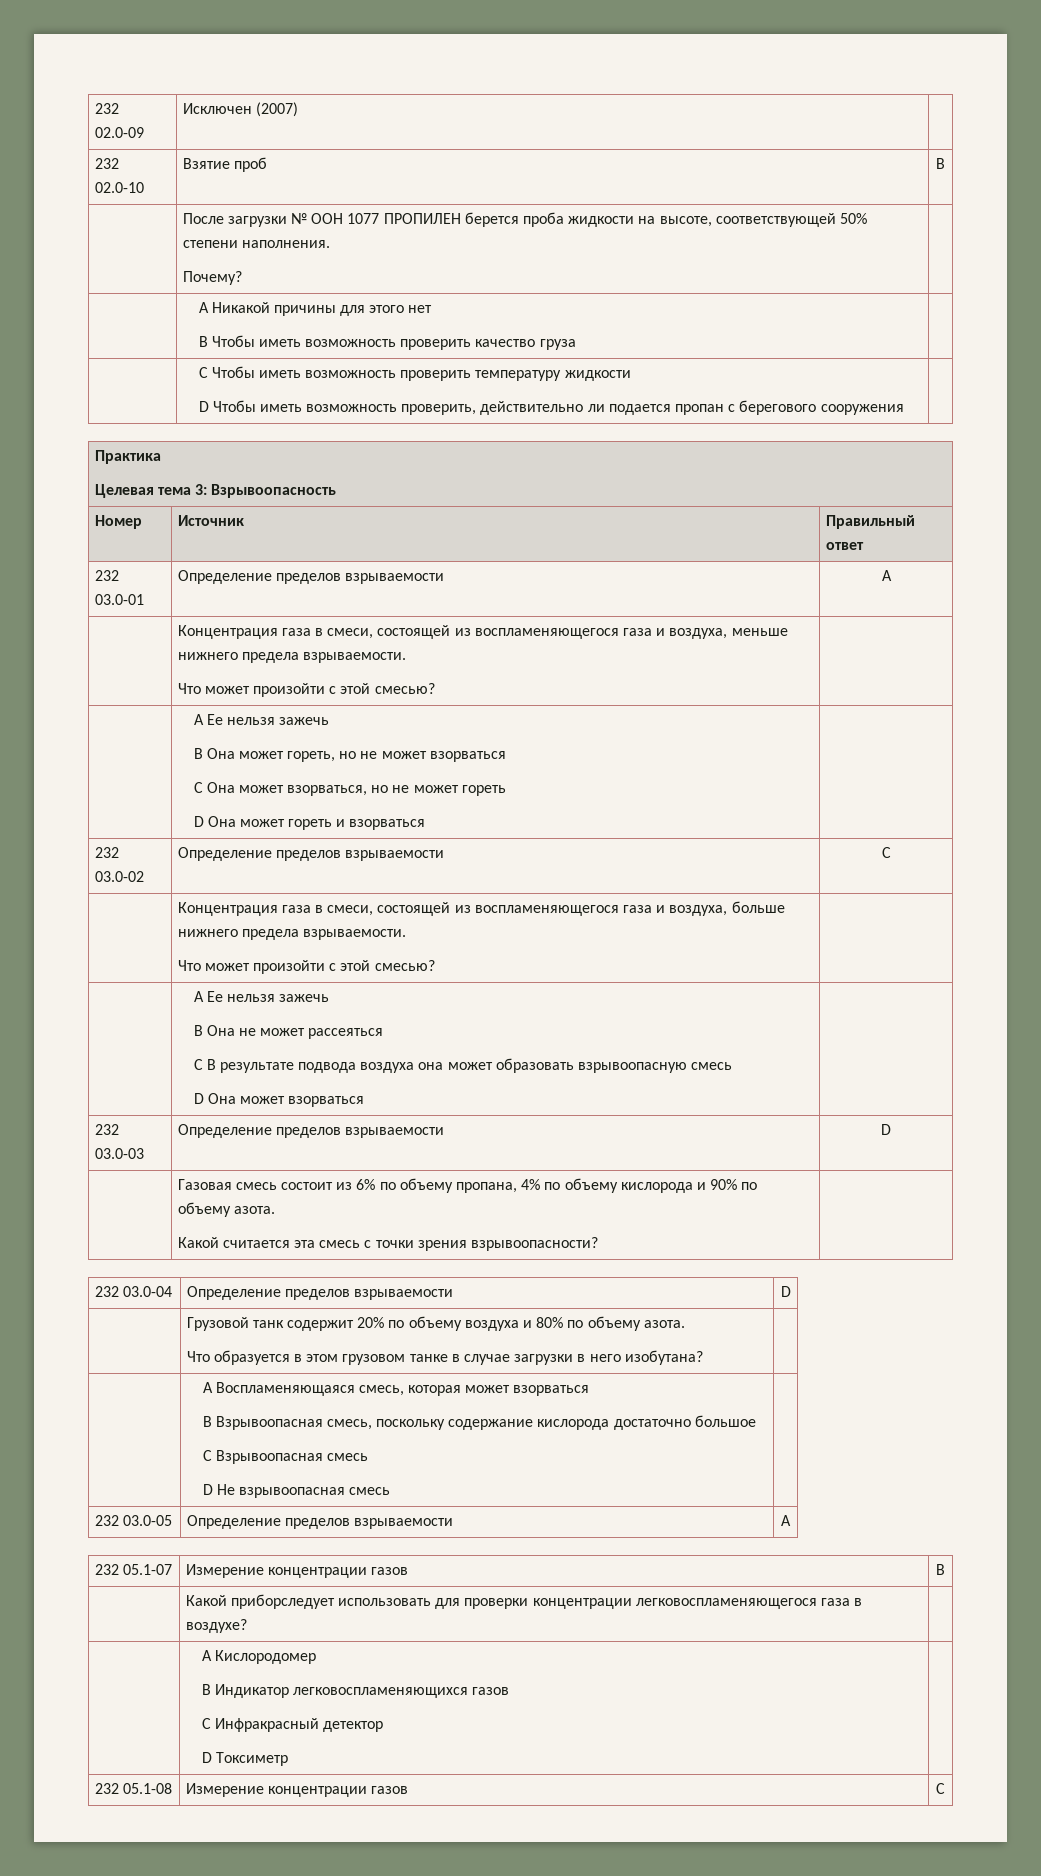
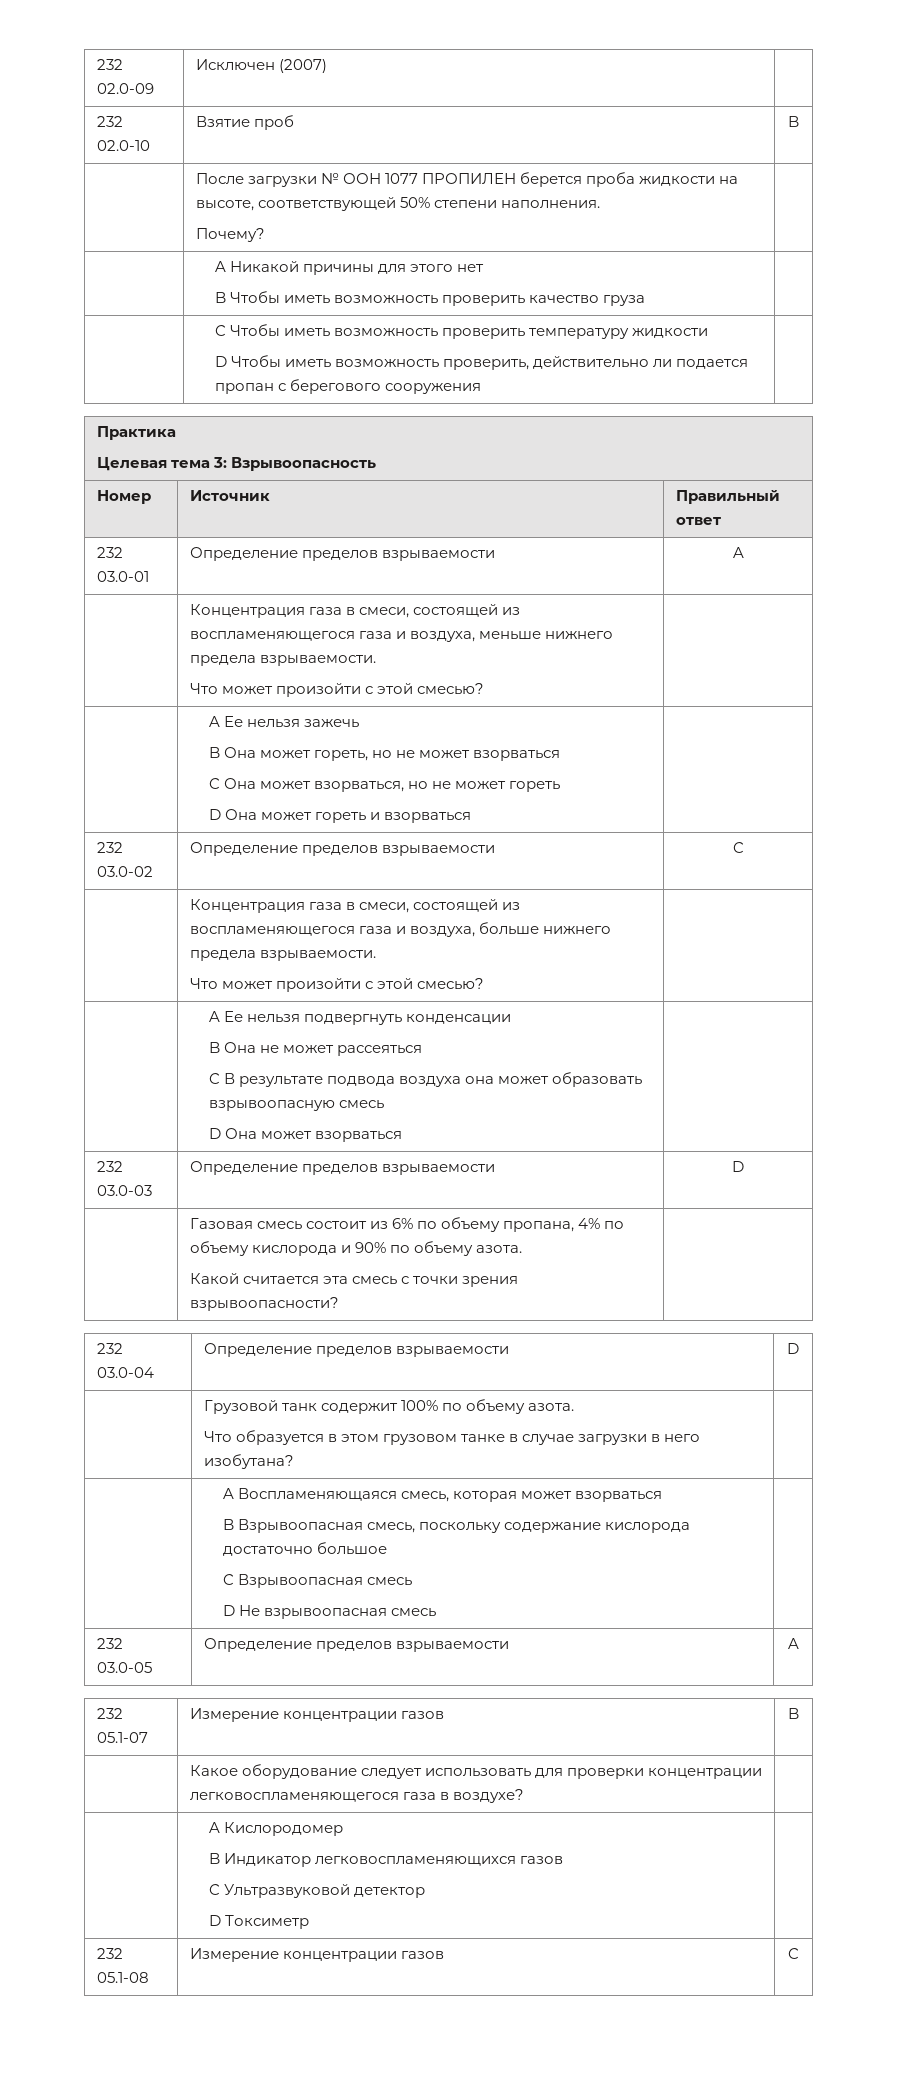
[279,994,330,1002] зажечь -> [304,1014,512,1025] подвергнуть конденсации
[357,1316,564,1331] 20% по объему воздуха и 80% -> [400,1400,438,1411] 100%
[185,1594,335,1609] Какой приборследует -> [189,1764,422,1779] Какое оборудование следует
[214,1718,319,1732] Инфракрасный -> [223,1884,350,1898] Ультразвуковой

